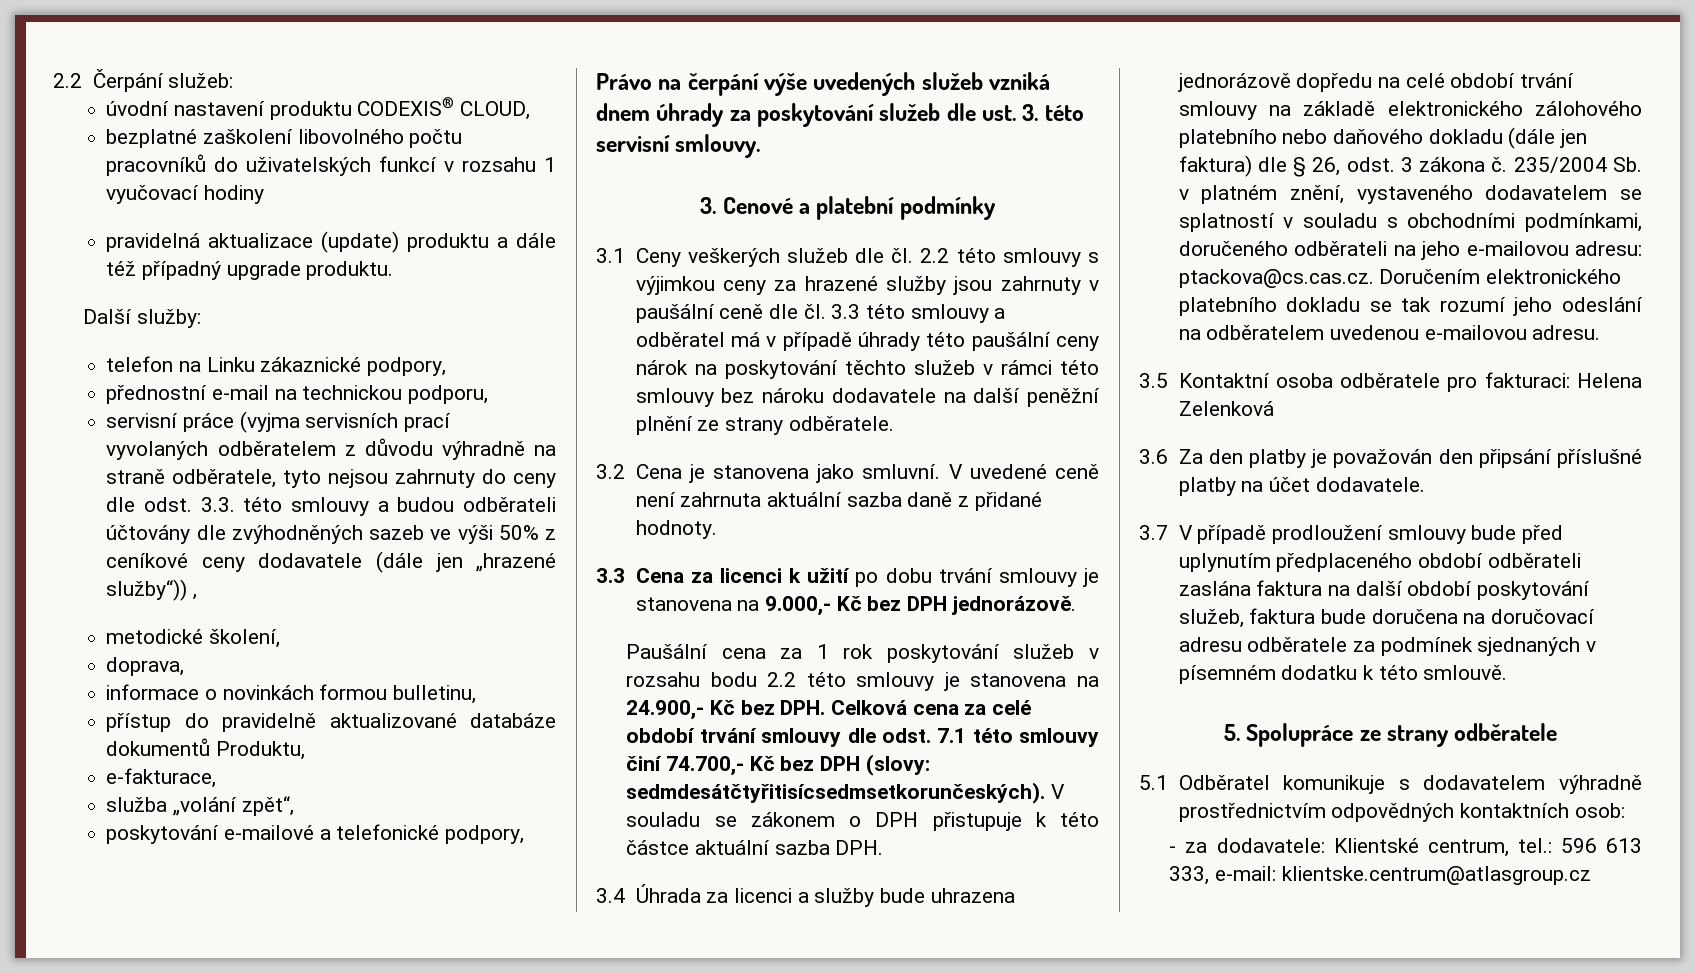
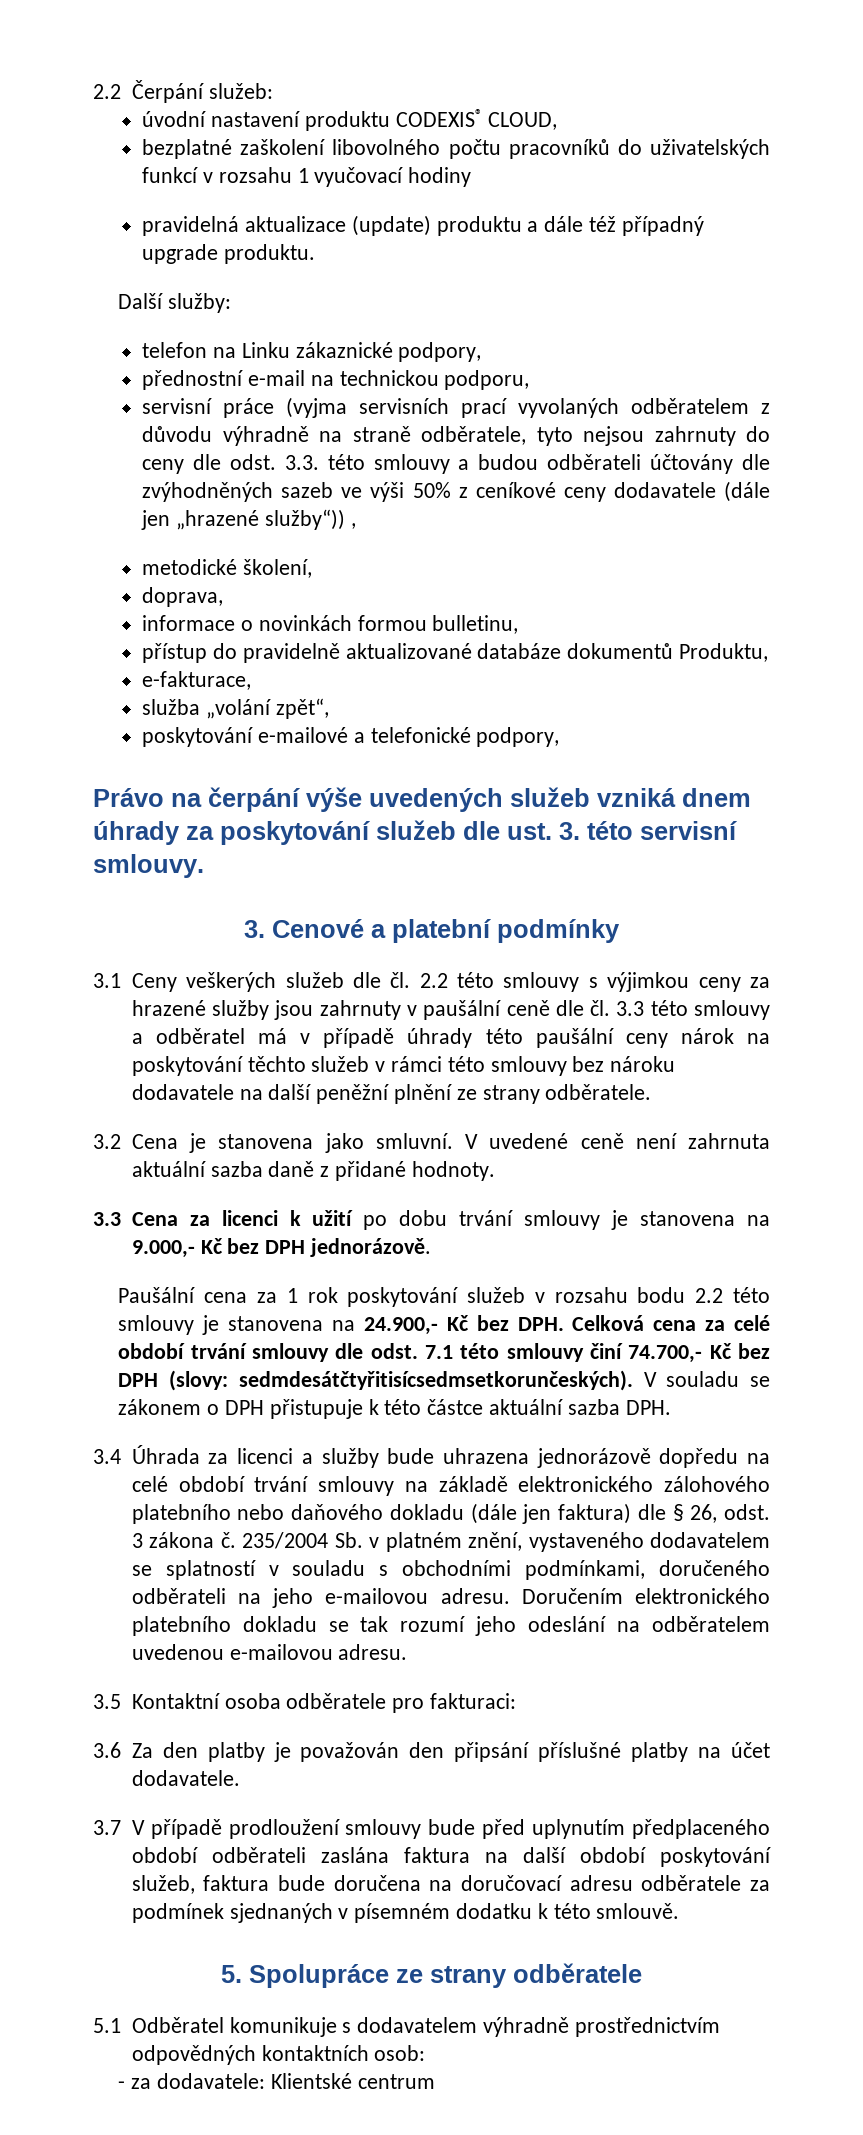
[1575,241,1642,256] [1178,269,1374,288] adresu: ptackova@cs.cas.cz. -> [440,1588,510,1604] adresu.
[1577,373,1642,388] [1178,401,1274,416] Helena Zelenková -> (516, 1701) none
[1427,838,1642,857] [1169,866,1591,885] centrum, tel.: 596 613 333, e-mail: klientske.centrum@atlasgroup.cz -> [357,2074,435,2089] centrum

